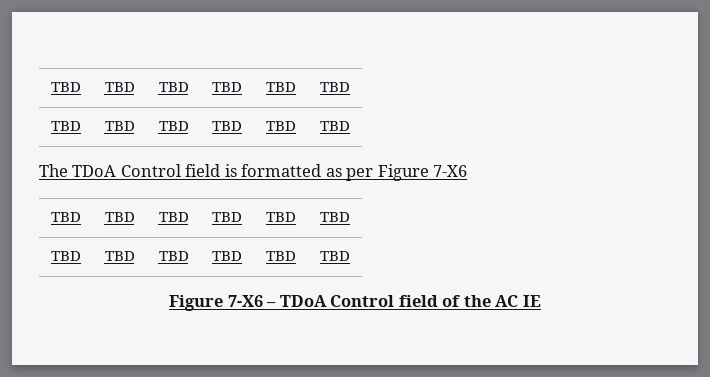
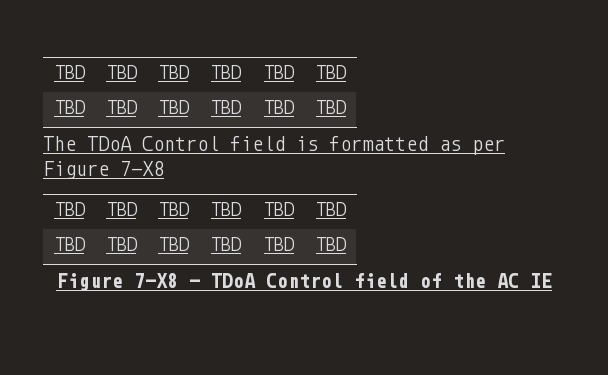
[433,165,468,177] 7-X6 -> [120,161,164,176] 7-X8
[227,295,263,307] 7-X6 -> [133,273,178,288] 7-X8

